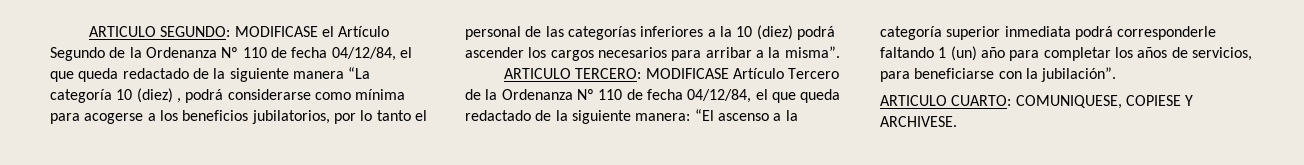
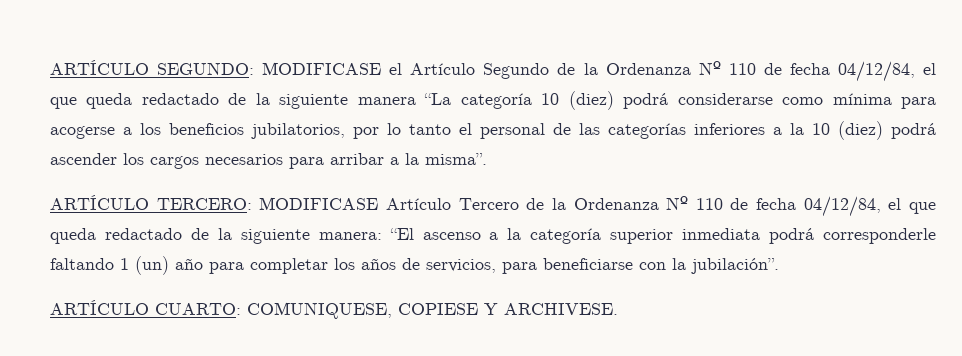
[88,26,156,37] ARTICULO -> [50,60,149,75] ARTÍCULO
[176,98,181,103] , -> (614, 100) none
[503,68,571,79] ARTICULO -> [50,195,149,210] ARTÍCULO
[880,95,947,106] ARTICULO -> [50,300,149,315] ARTÍCULO

